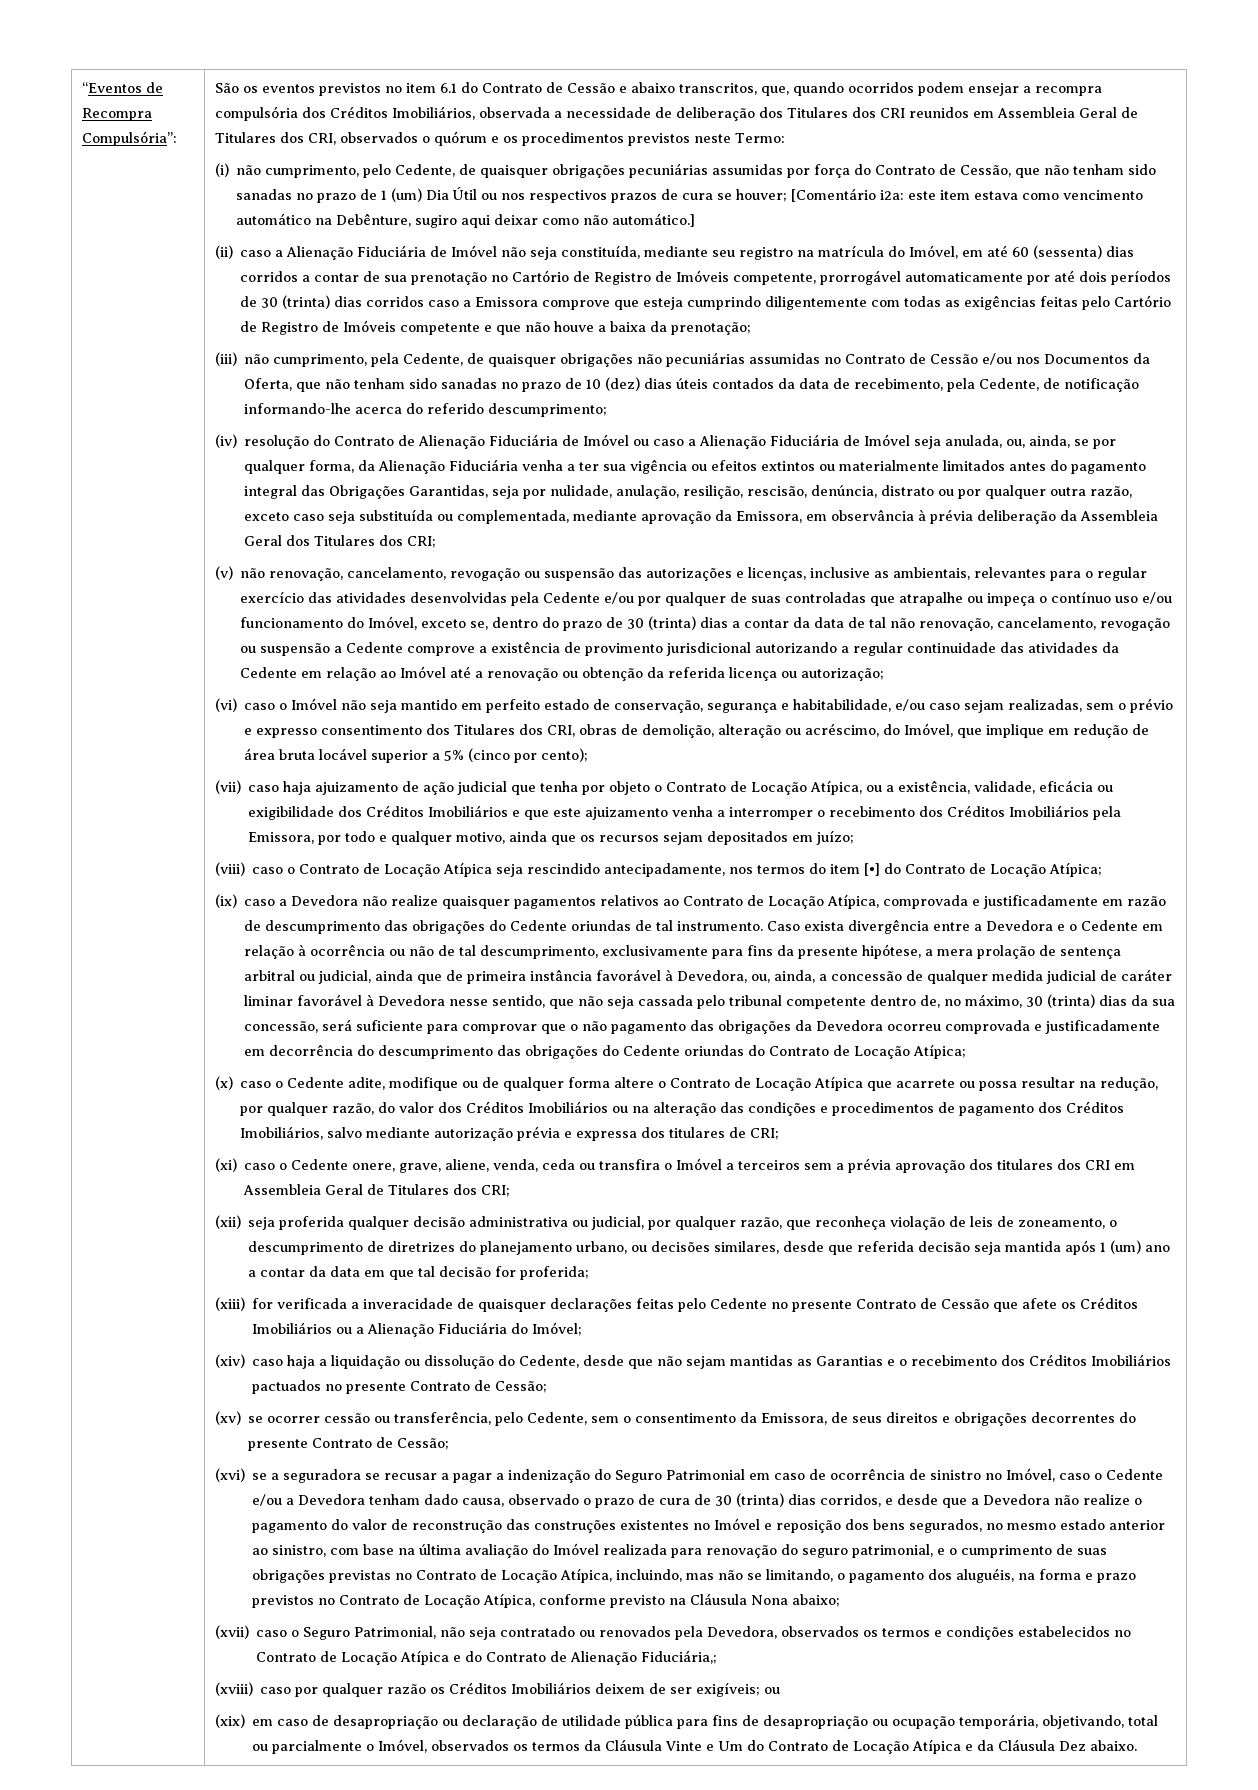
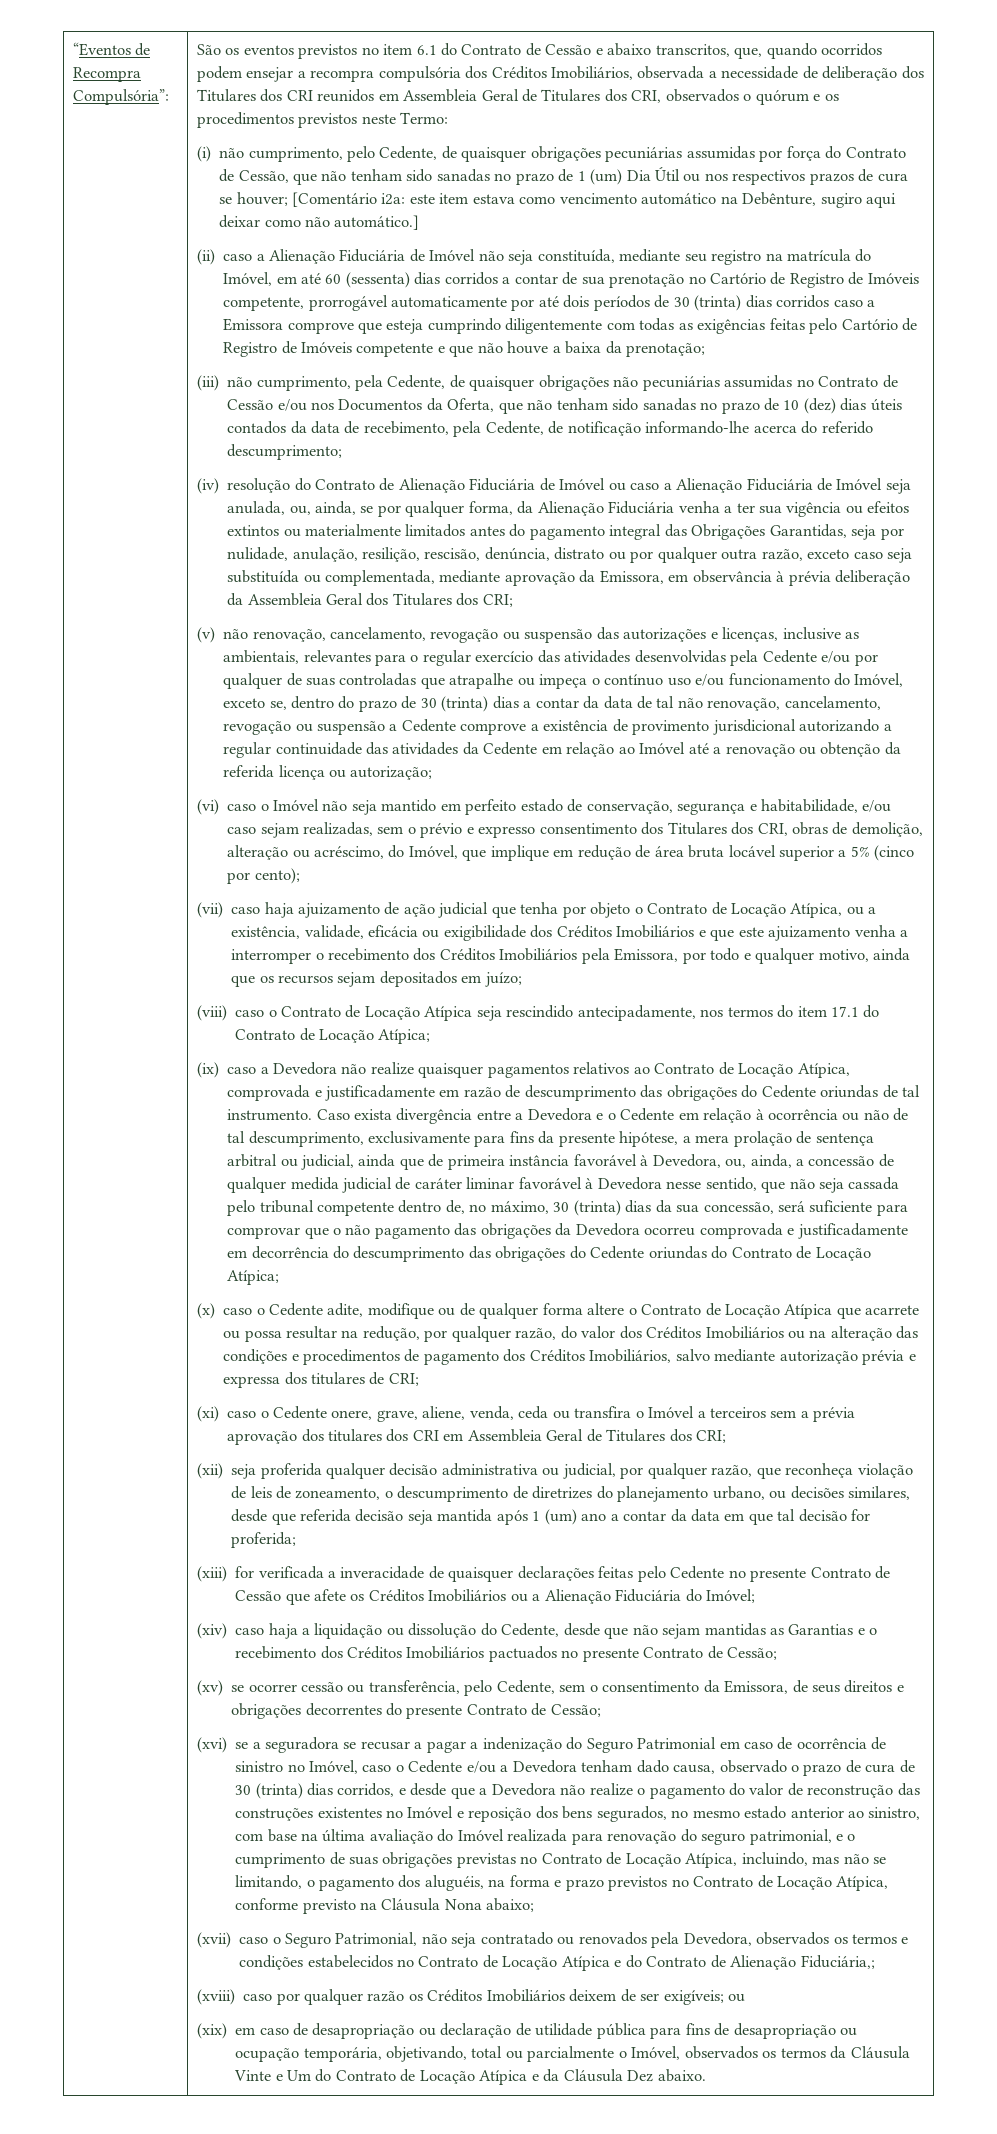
[864,863,881,876] [•] -> [830,1006,859,1017] 17.1

